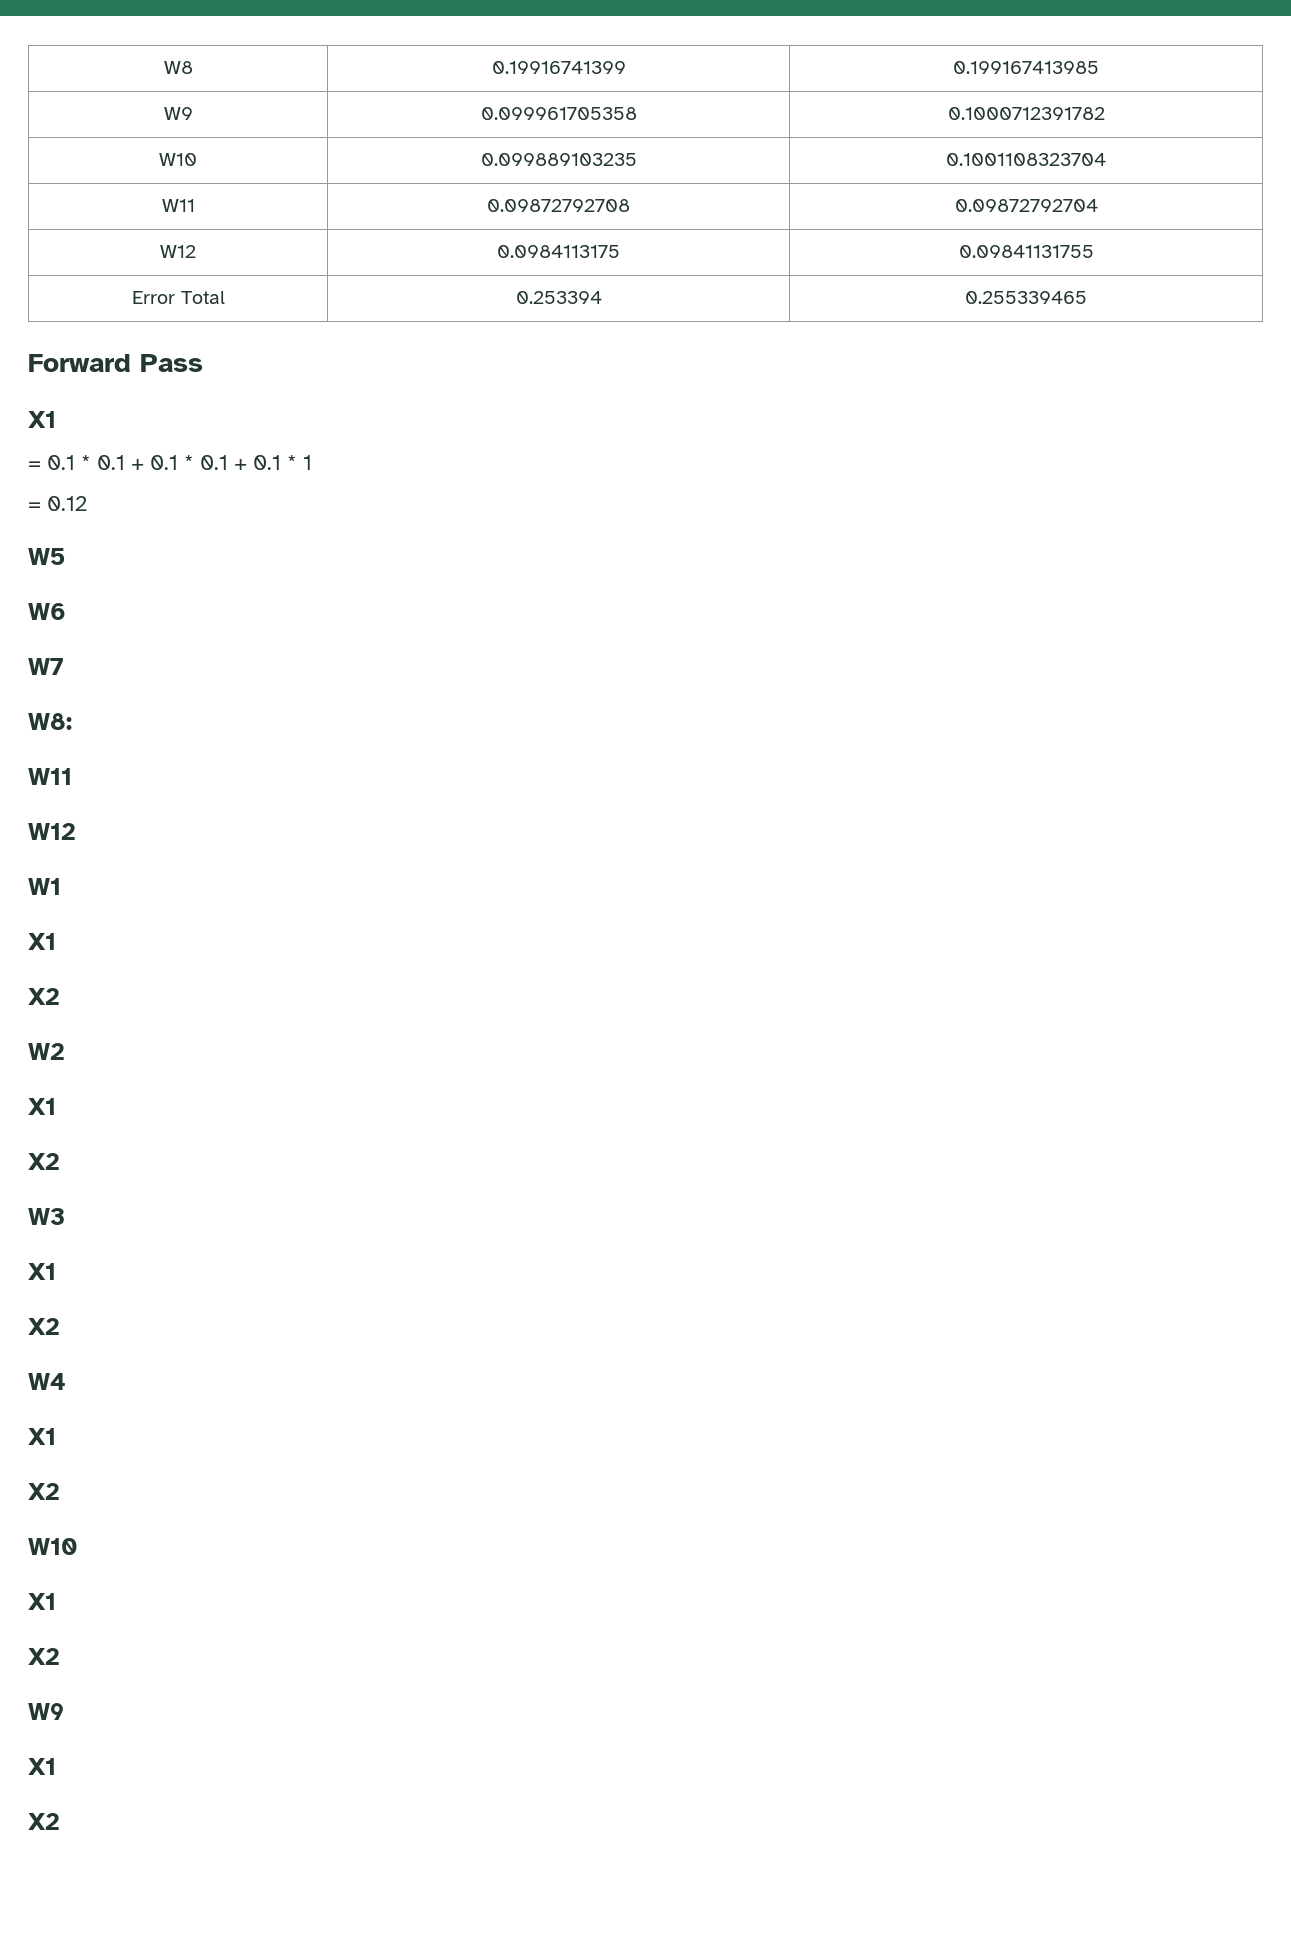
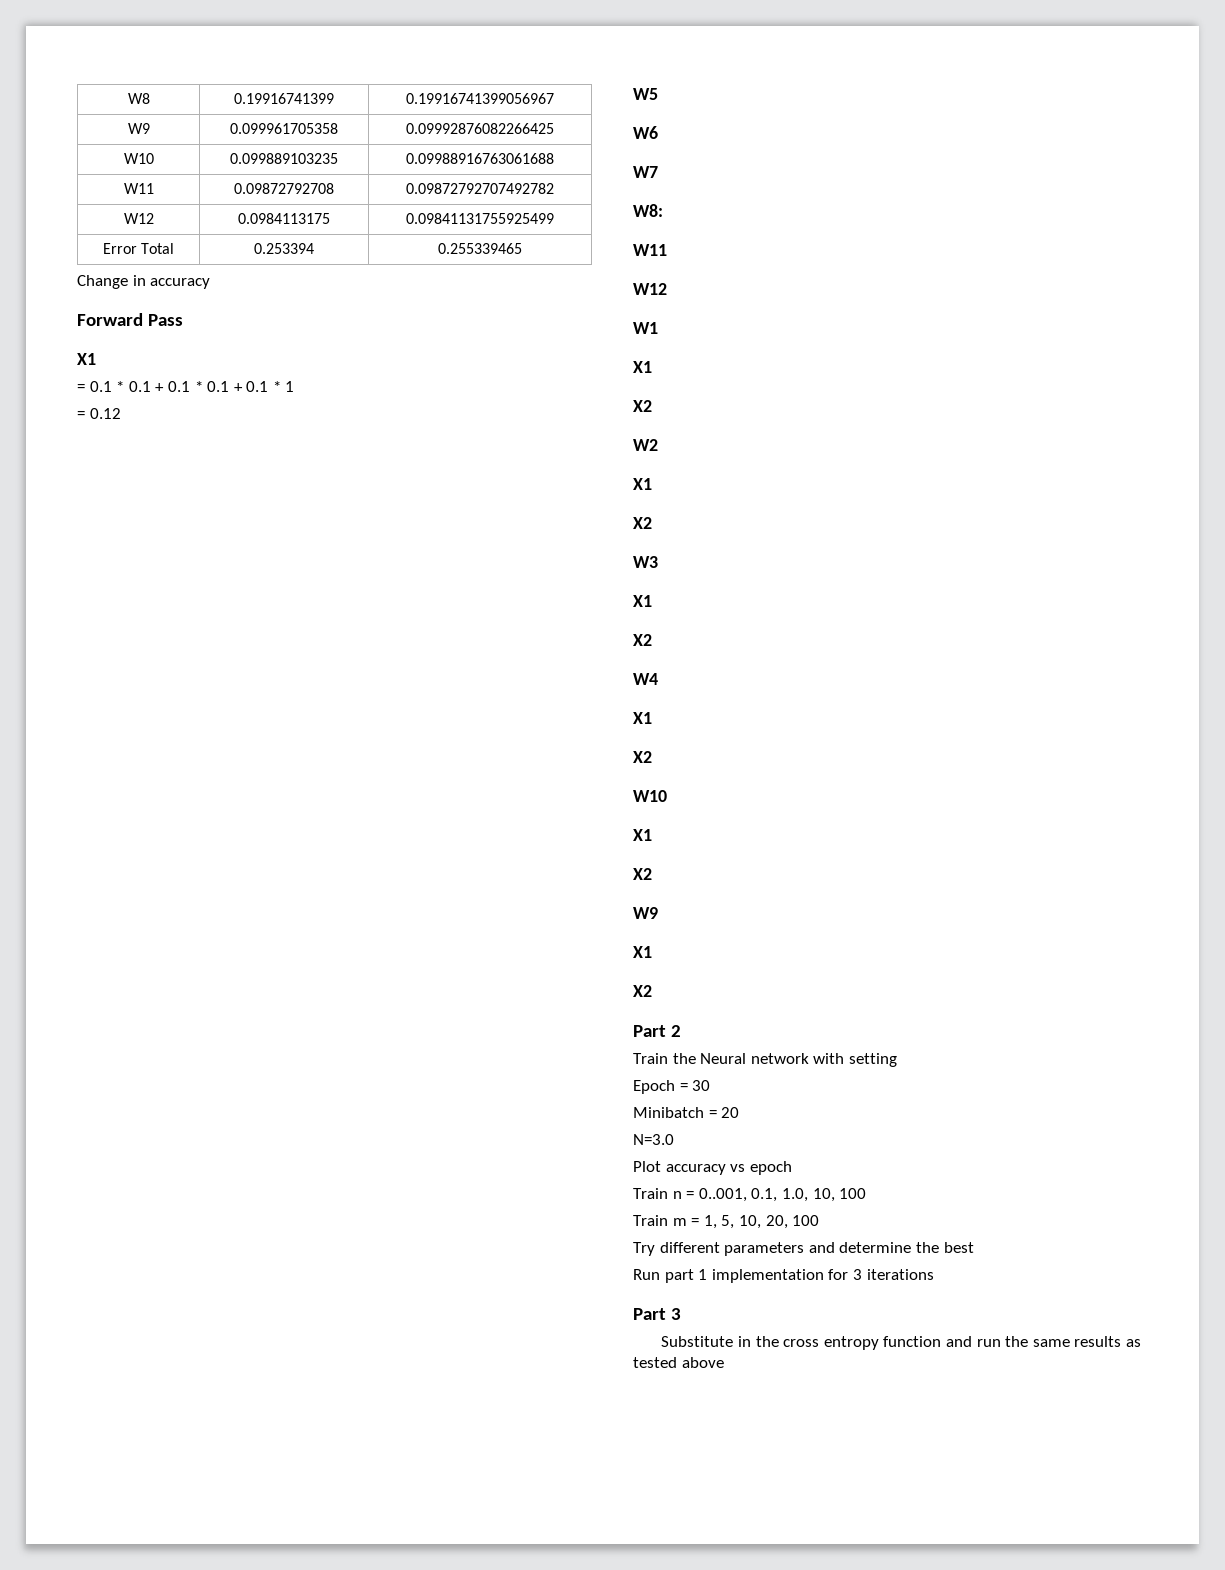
[953,61,1099,74] 0.199167413985 -> [406,93,554,104] 0.19916741399056967
[947,107,1105,120] 0.1000712391782 -> [406,123,554,134] 0.09992876082266425
[946,153,1106,166] 0.1001108323704 -> [406,153,554,164] 0.09988916763061688
[954,199,1098,212] 0.09872792704 -> [406,183,554,194] 0.09872792707492782
[958,245,1094,258] 0.09841131755 -> [406,213,554,224] 0.09841131755925499
(1087, 297) none -> [77,275,211,289] // Change in accuracy
(60, 1821) none -> [633,1025,681,1037] [633,1053,897,1067] [633,1080,711,1094] [633,1107,740,1118] [633,1134,674,1145] [633,1161,792,1175] [633,1188,867,1202] [633,1215,820,1229] [633,1242,974,1256] [633,1269,934,1283] [633,1308,681,1320] [661,1336,1141,1350] [633,1357,724,1368] // Part 2 // Train the Neural network with setting // Epoch = 30 // Minibatch = 20 // N=3.0 // Plot accuracy vs epoch // Train n = 0..001, 0.1, 1.0, 10, 100 // Train m = 1, 5, 10, 20, 100 // Try different parameters and determine the best // Run part 1 implementation for 3 iterations // Part 3 // Substitute in the cross entropy function and run the same results as tested above

